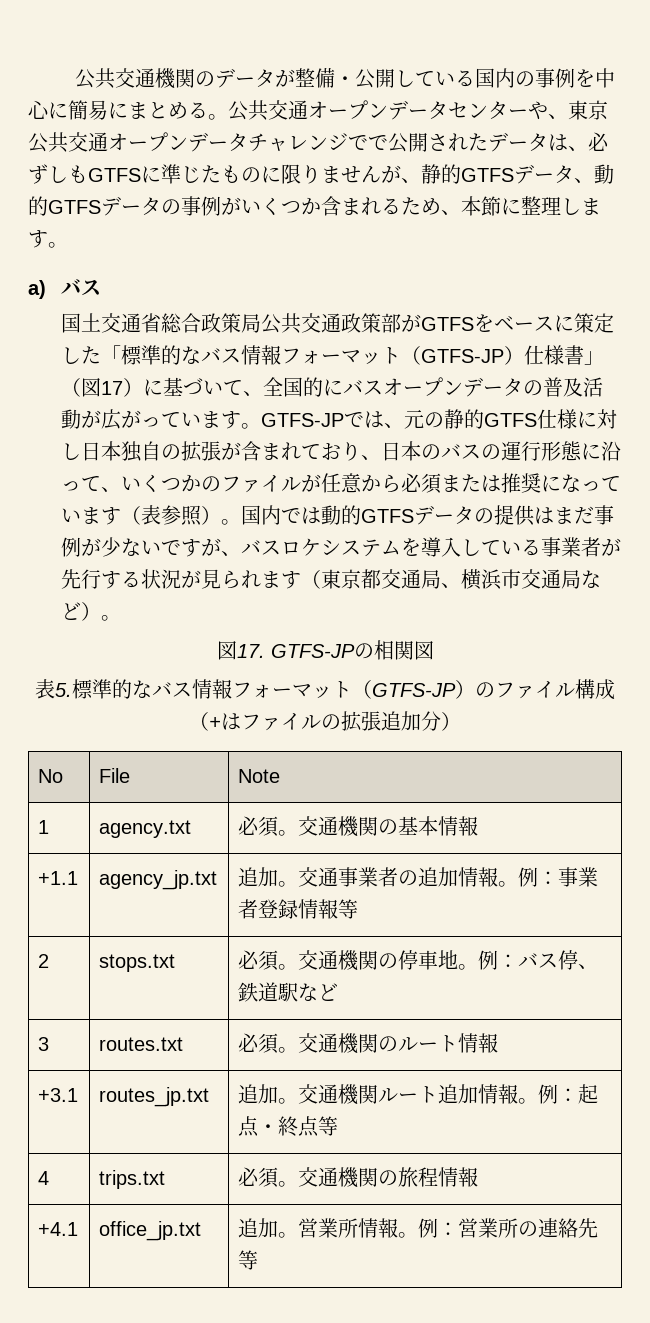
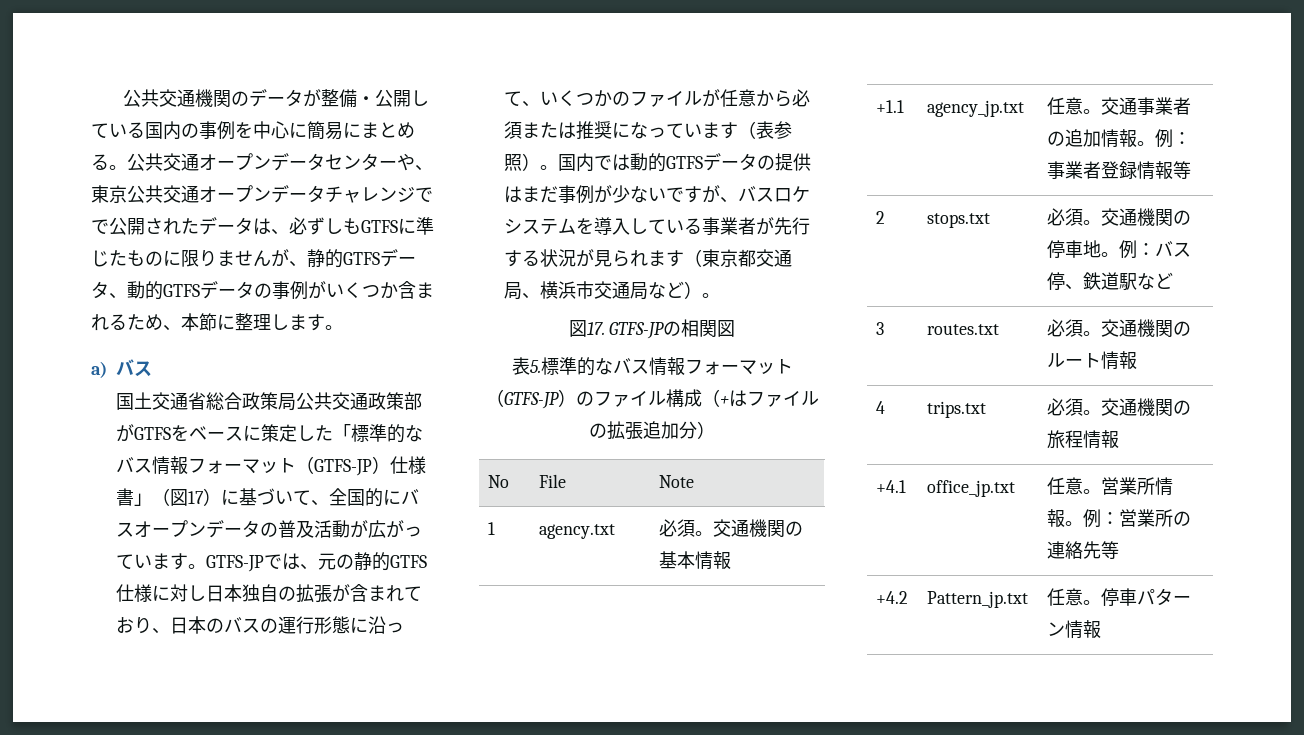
[238,867,279,887] 追加 -> [1047,97,1084,115] 任意
[38,1088,79,1102] [99,1087,210,1107] [238,1084,599,1105] [238,1116,339,1137] // +3.1 | routes_jp.txt | 追加。交通機関ルート追加情報。例：起点・終点等 -> (1138, 360) none
[238,1218,279,1238] 追加 -> [1047,477,1084,495] 任意
(259, 1260) none -> [876,591,909,604] [927,591,1029,608] [1047,588,1192,606] [1047,620,1102,639] // +4.2 | Pattern_jp.txt | 任意。停車パターン情報

